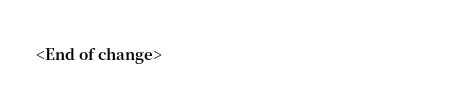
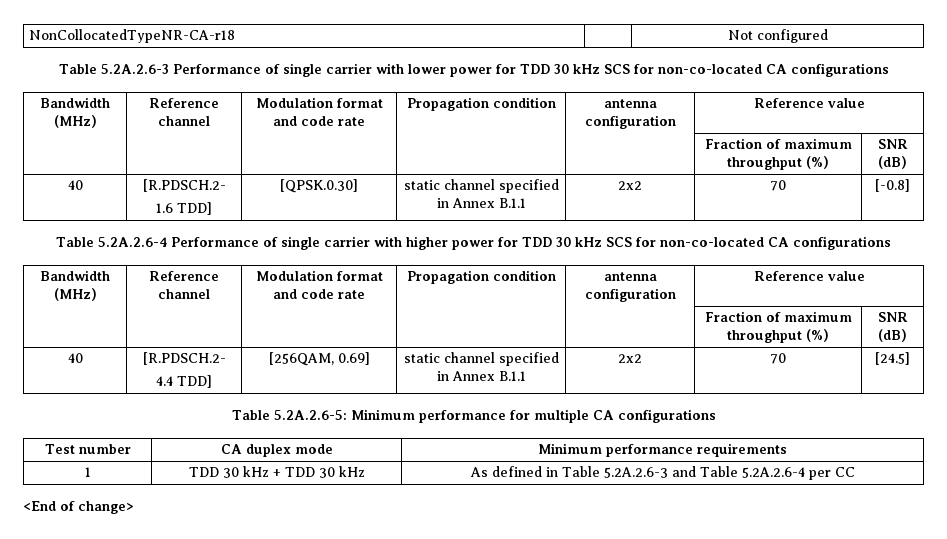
(36, 54) none -> [28,29,235,43] [727,29,828,43] [58,63,889,77] [40,97,110,108] [53,115,97,128] [149,98,219,108] [158,116,210,126] [255,97,383,108] [273,116,365,126] [406,97,556,111] [603,99,657,108] [584,115,676,129] [753,98,865,108] [704,138,852,149] [727,156,829,170] [877,139,908,149] [878,156,907,169] [67,180,83,190] [142,179,226,192] [156,202,212,215] [280,179,358,193] [403,179,559,193] [436,198,526,208] [618,181,642,190] [770,180,786,191] [875,179,910,192] [56,236,891,250] [40,270,110,281] [53,288,97,301] [149,271,219,281] [158,289,210,299] [255,270,383,281] [273,289,365,299] [406,270,556,284] [603,272,657,281] [584,288,676,302] [753,271,865,281] [704,311,852,322] [727,329,829,343] [877,312,908,322] [878,329,907,342] [67,353,83,363] [142,352,226,365] [156,375,212,388] [268,352,370,366] [403,352,559,366] [436,371,526,381] [618,354,642,363] [770,353,786,364] [875,352,910,365] [231,409,716,423] [44,444,131,454] [220,444,333,457] [538,443,787,457] [84,467,91,477] [188,466,365,478] [469,466,855,480] NonCollocatedTypeNR-CA-r18 | | Not configured // Table 5.2A.2.6-3 Performance of single carrier with lower power for TDD 30 kHz SCS for non-co-located CA configurations // Bandwidth (MHz) | Reference channel | Modulation format and code rate | Propagation condition | antenna configuration | Reference value // | | | | | Fraction of maximum throughput (%) | SNR (dB) // 40 | [R.PDSCH.2- // 1.6 TDD] | [QPSK.0.30] | static channel specified in Annex B.1.1 | 2x2 | 70 | [-0.8] // Table 5.2A.2.6-4 Performance of single carrier with higher power for TDD 30 kHz SCS for non-co-located CA configurations // Bandwidth (MHz) | Reference channel | Modulation format and code rate | Propagation condition | antenna configuration | Reference value // | | | | | Fraction of maximum throughput (%) | SNR (dB) // 40 | [R.PDSCH.2- // 4.4 TDD] | [256QAM, 0.69] | static channel specified in Annex B.1.1 | 2x2 | 70 | [24.5] // Table 5.2A.2.6-5: Minimum performance for multiple CA configurations // Test number | CA duplex mode | Minimum performance requirements // 1 | TDD 30 kHz + TDD 30 kHz | As defined in Table 5.2A.2.6-3 and Table 5.2A.2.6-4 per CC //

